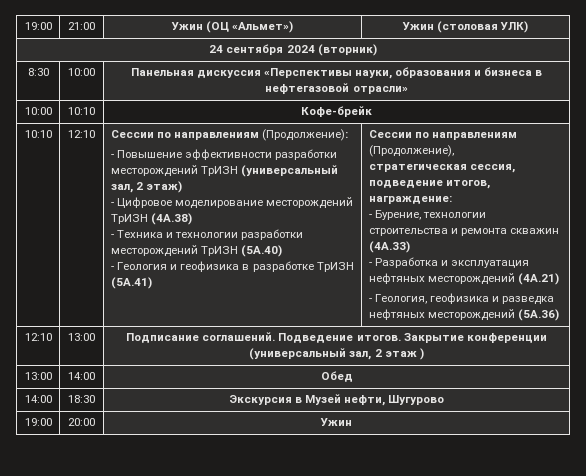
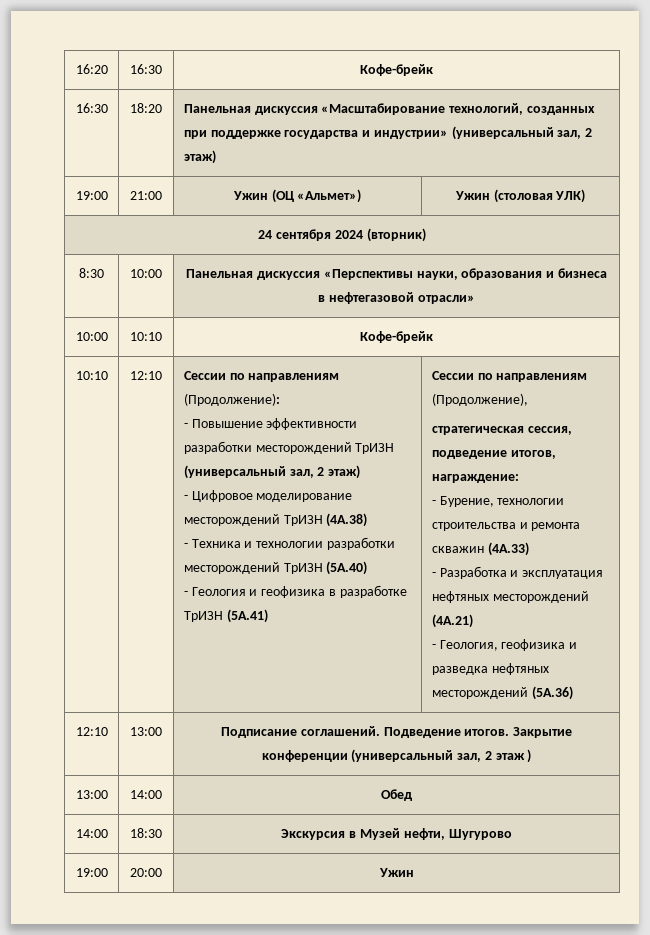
(24, 26) none -> [75,64,108,74] [130,64,162,74] [360,64,434,76] [75,103,108,113] [130,103,162,113] [183,103,595,115] [183,126,593,140] [183,150,216,164] 16:20 | 16:30 | Кофе-брейк // 16:30 | 18:20 | Панельная дискуссия «Масштабирование технологий, созданных при поддержке государства и индустрии» (универсальный зал, 2 этаж) //

